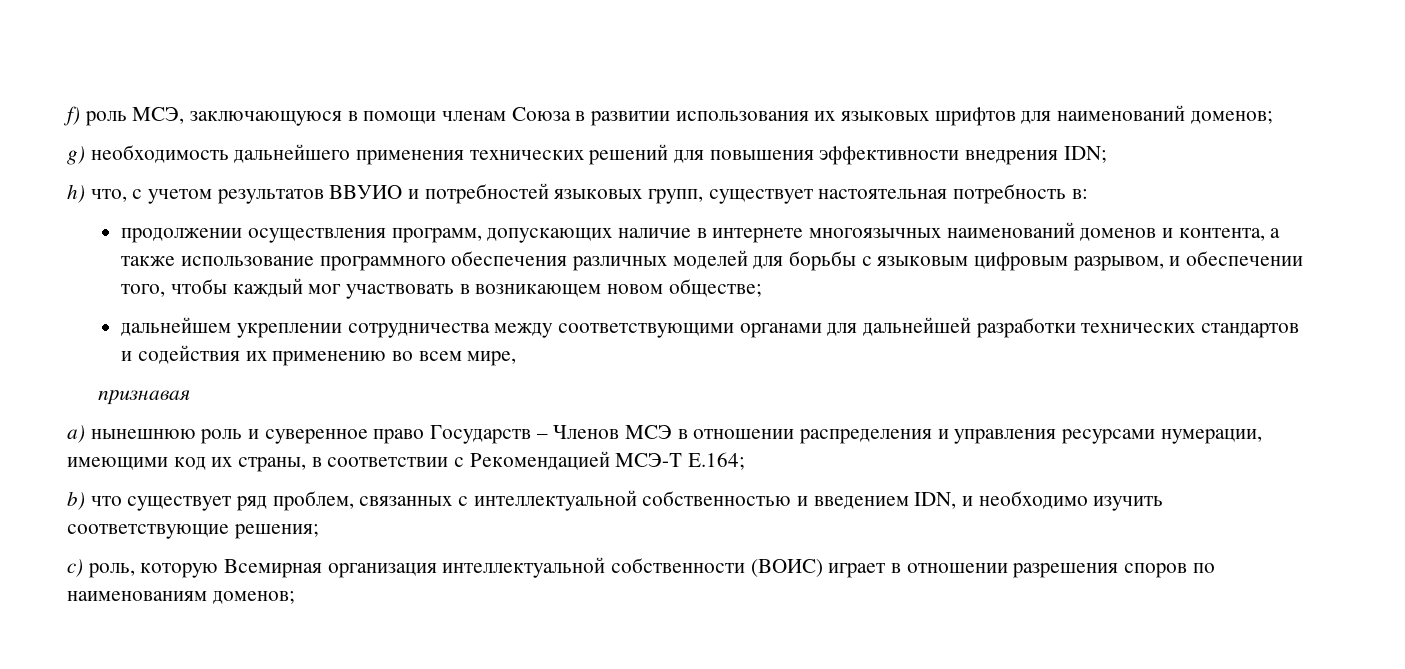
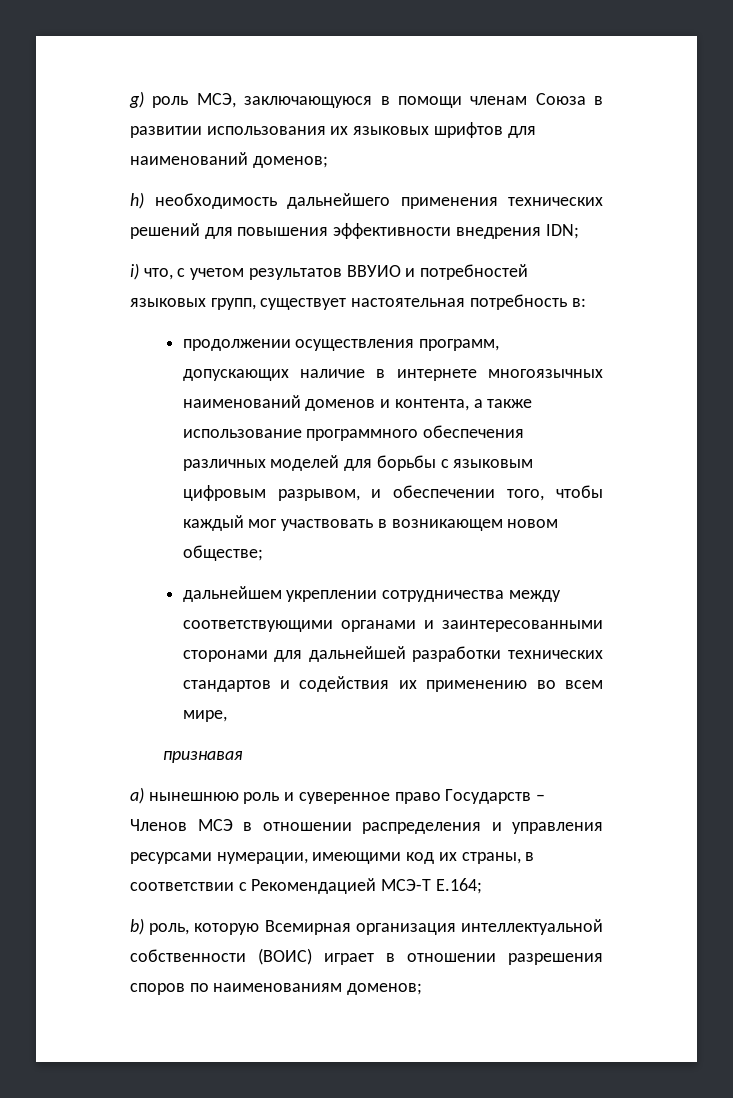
[63,106,80,126] f) -> [129,91,144,108] g)
[67,146,85,165] g) -> [130,192,144,209] h)
[67,184,85,203] h) -> [130,263,139,280] i)
(822, 330) none -> [423,620,603,632] [182,650,268,662] и заинтересованными сторонами
[90,490,1164,511] [67,524,319,539] [67,559,83,577] что существует ряд проблем, связанных с интеллектуальной собственностью и введением IDN, и необходимо изучить соответствующие решения; // с) -> (144, 926) none

